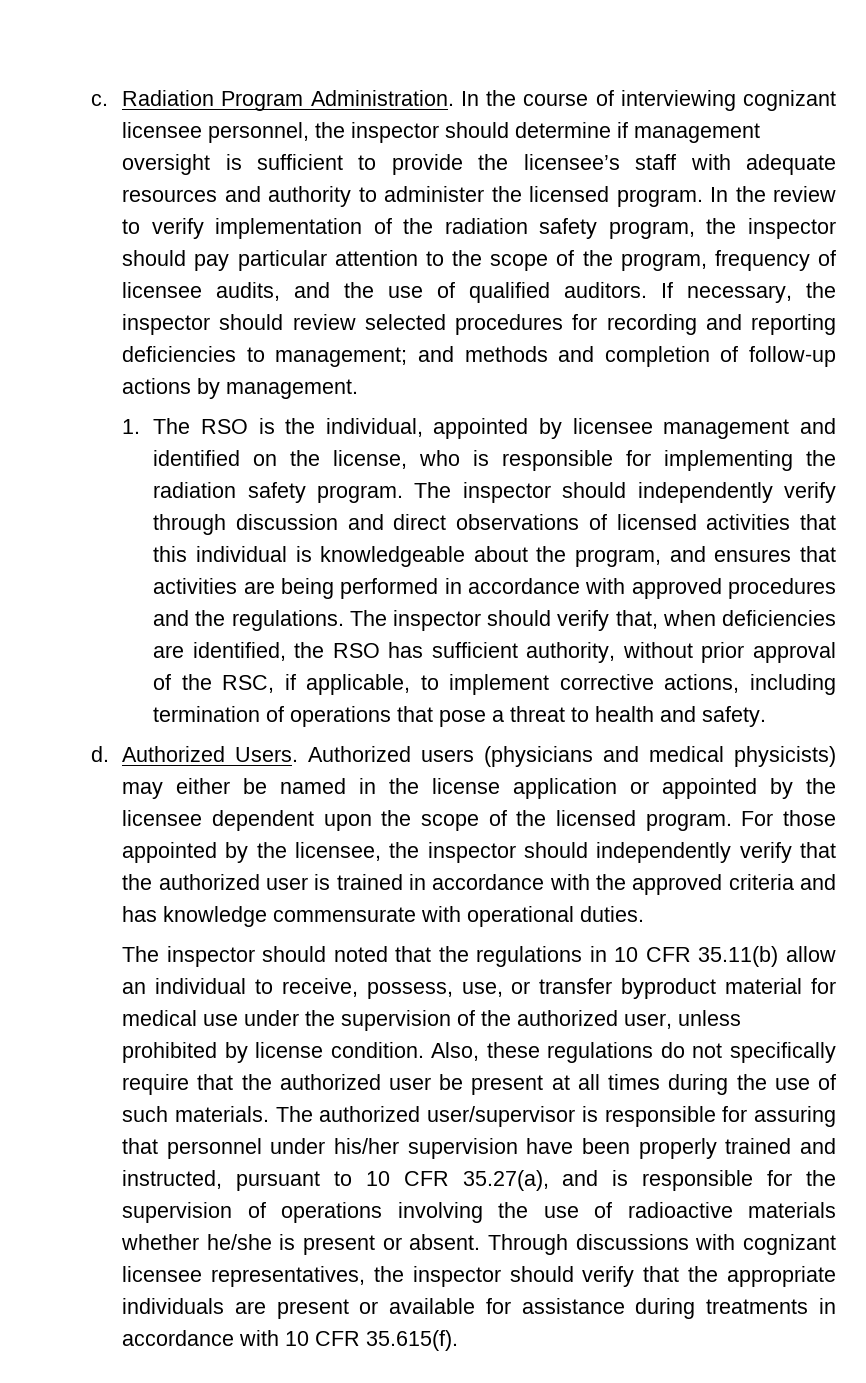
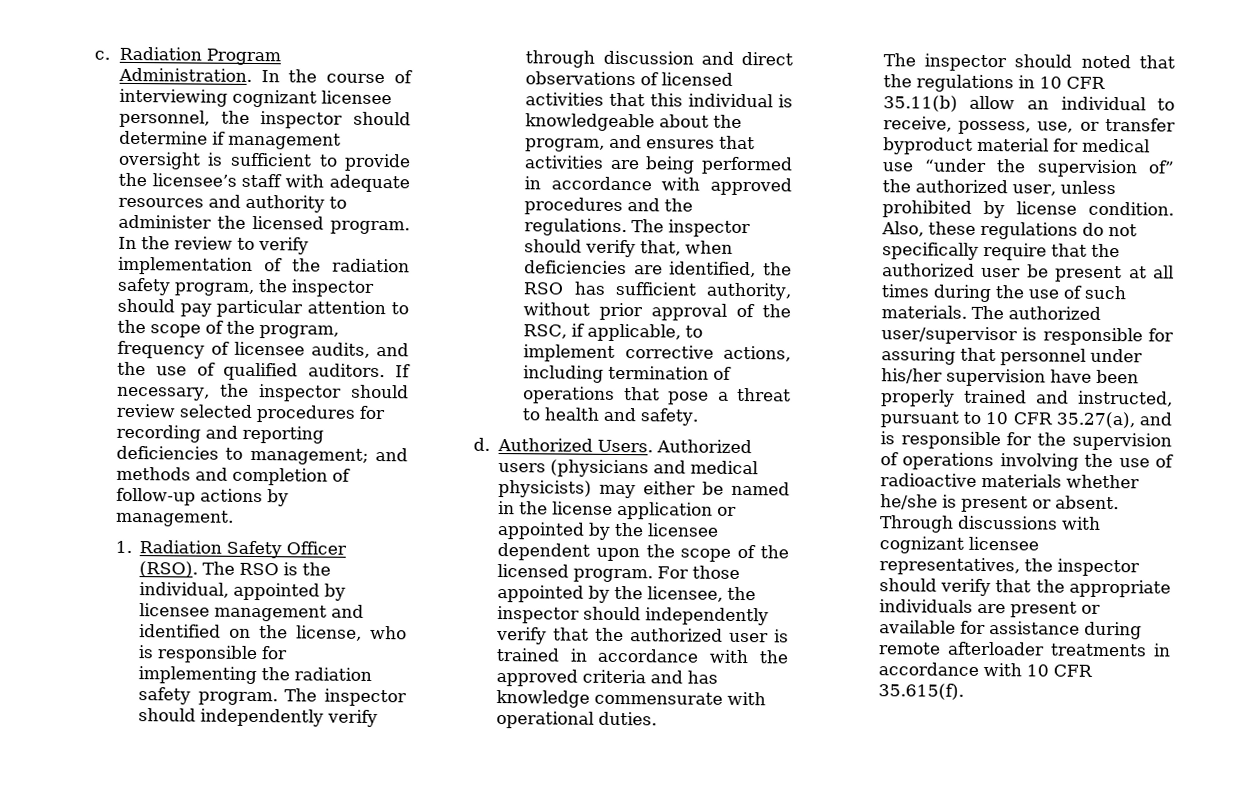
(141, 426) none -> [139,540,348,559] [139,561,199,578] Radiation Safety Officer (RSO).
[244,1010,476,1031] under the supervision of -> [924,158,1175,178] “under the supervision of”
(696, 1308) none -> [877,641,1045,656] remote afterloader

